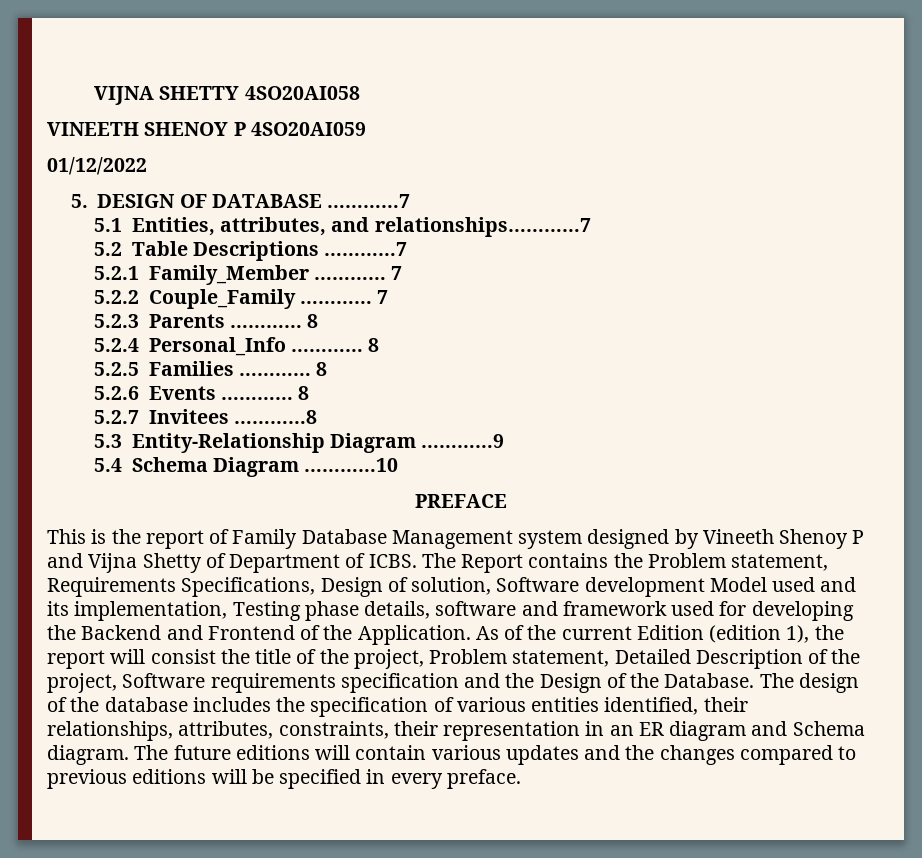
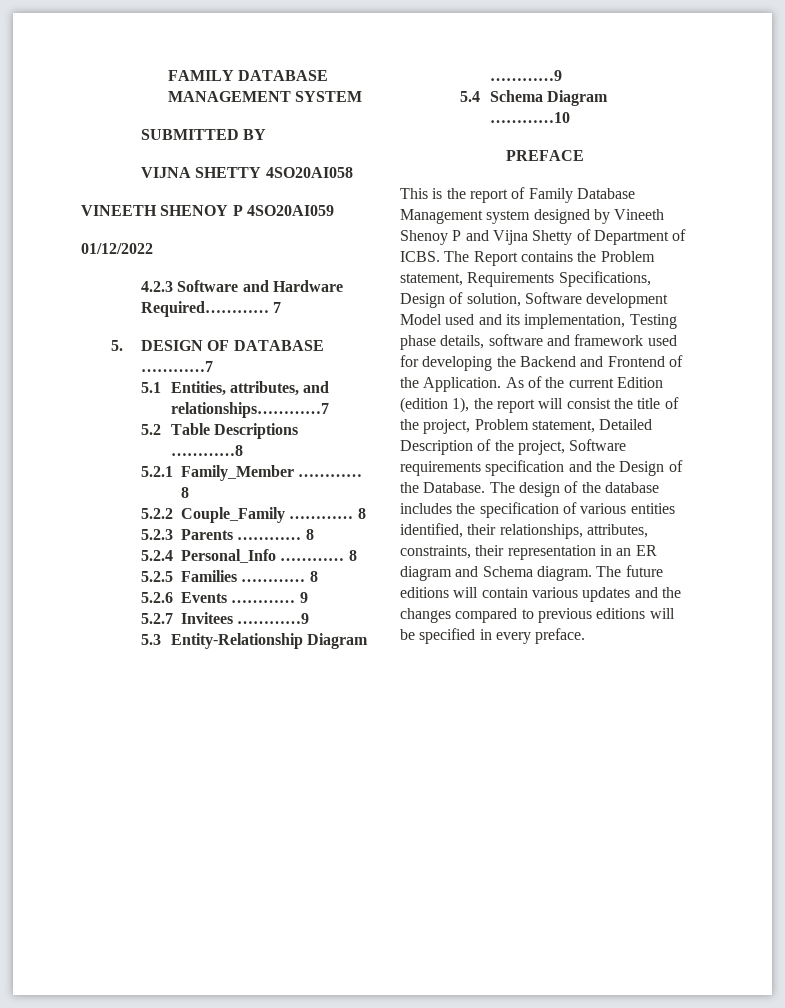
(94, 95) none -> [168,70,329,81] [168,91,363,102] [140,129,267,140] FAMILY DATABASE MANAGEMENT SYSTEM // SUBMITTED BY //
(147, 166) none -> [140,280,343,292] [140,301,282,317] // 4.2.3 Software and Hardware Required………… 7
[324,242,408,256] …………7 -> [170,445,243,456] …………8
[391,266,403,280] 7 -> [180,487,189,498] 8
[377,290,389,304] 7 -> [357,508,366,519] 8
[298,386,310,400] 8 -> [299,592,308,603] 9
[234,410,318,424] …………8 -> [237,613,310,624] …………9

